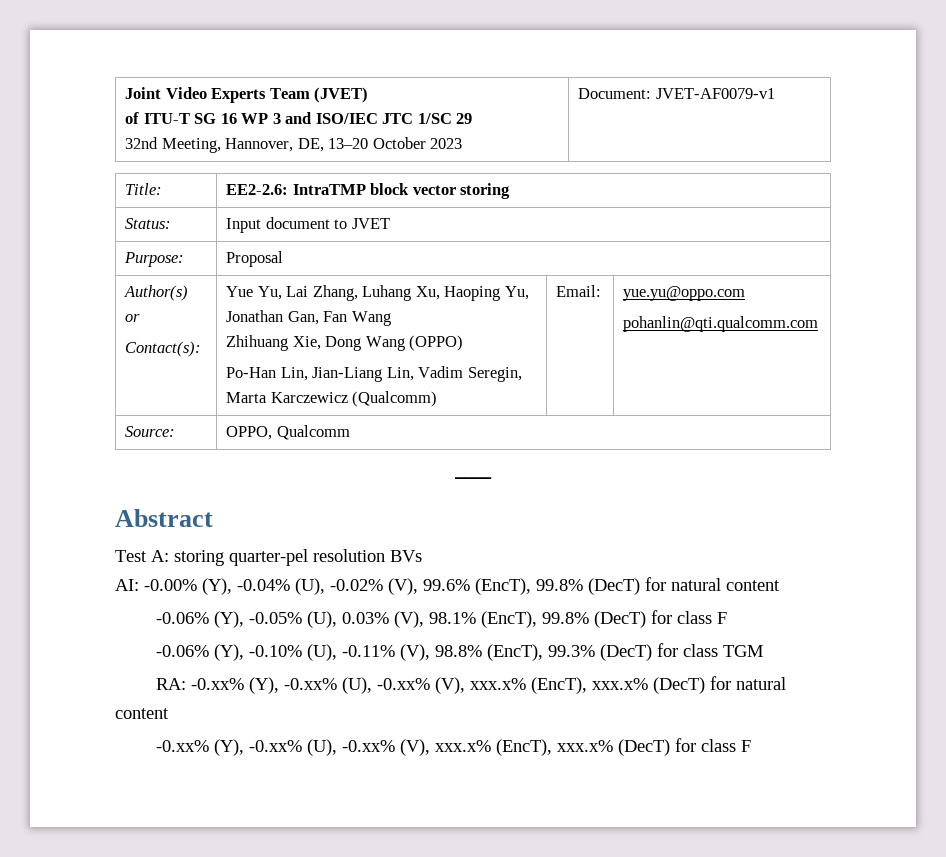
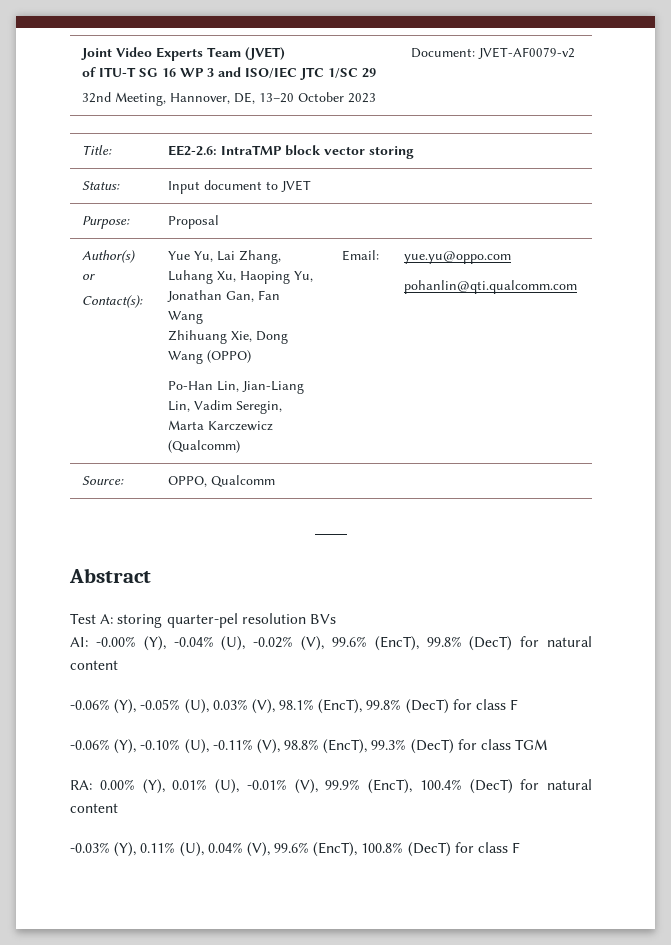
[655,88,775,99] JVET-AF0079-v1 -> [478,47,576,59] JVET-AF0079-v2
[190,676,786,694] [115,708,169,719] [155,739,613,756] -0.xx% (Y), -0.xx% (U), -0.xx% (V), xxx.x% (EncT), xxx.x% (DecT) for natural content // -0.xx% (Y), -0.xx% (U), -0.xx% (V), xxx.x% (EncT), xxx.x% -> [99,779,592,794] [70,803,118,813] [70,842,404,857] 0.00% (Y), 0.01% (U), -0.01% (V), 99.9% (EncT), 100.4% (DecT) for natural content // -0.03% (Y), 0.11% (U), 0.04% (V), 99.6% (EncT), 100.8%

